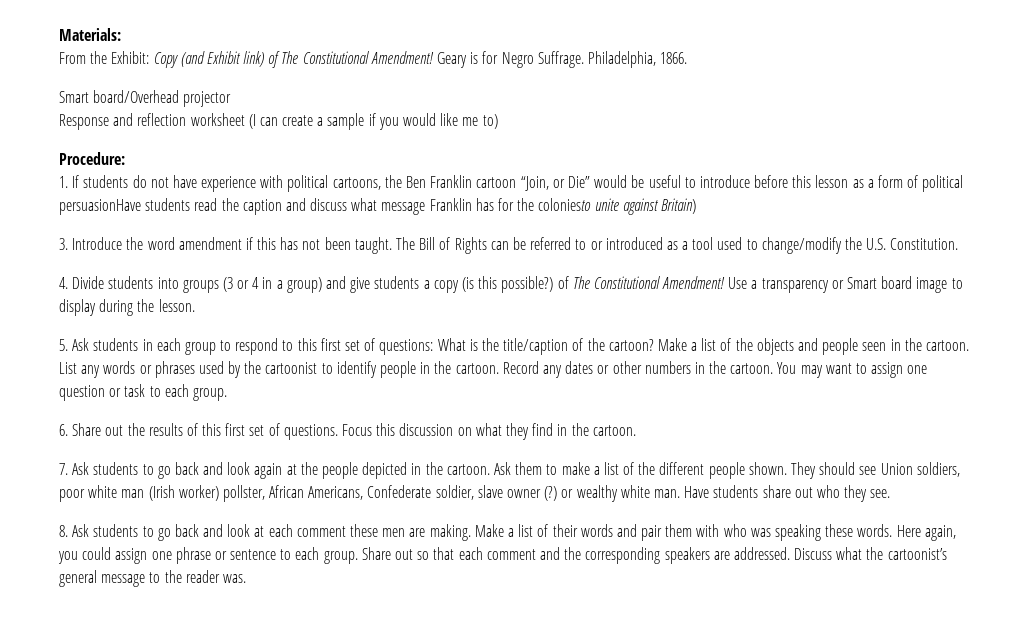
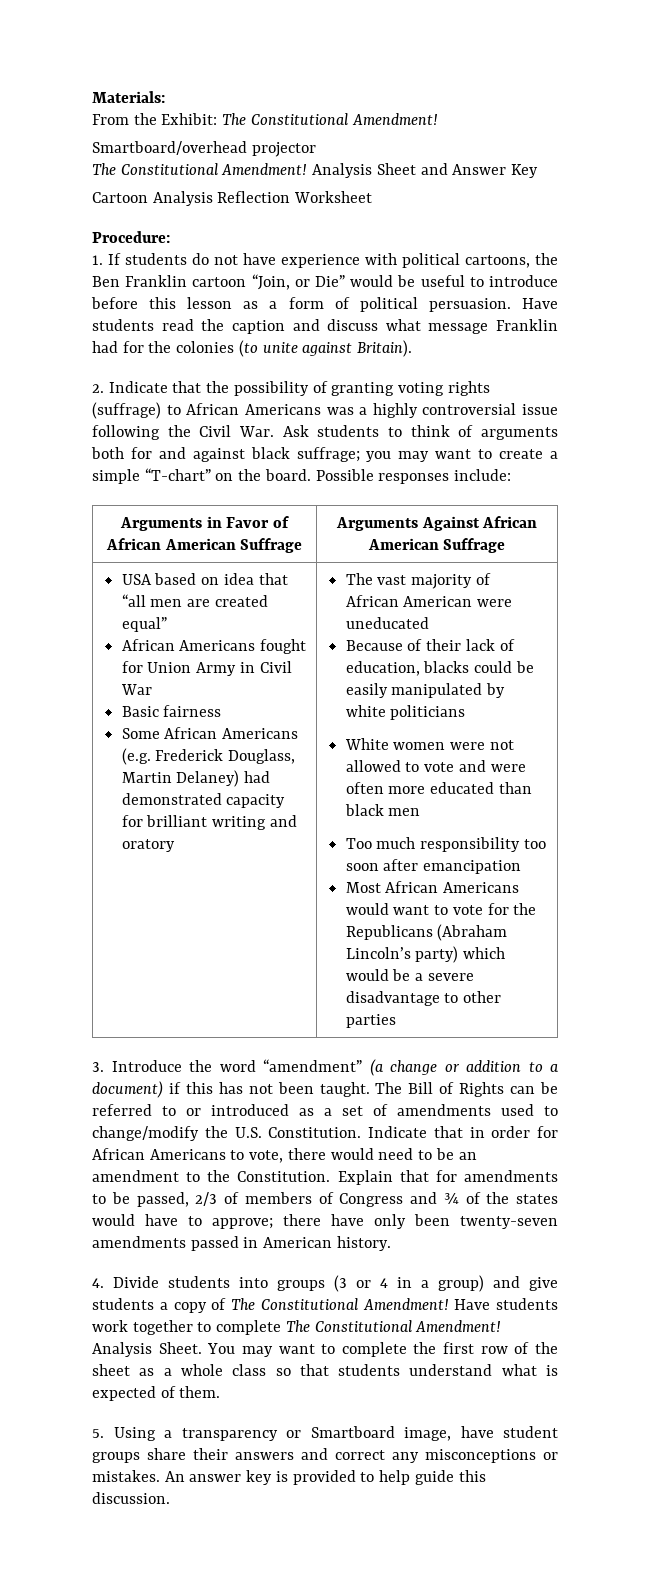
[153,51,688,68] [59,90,232,107] [59,113,498,130] Copy (and Exhibit link) of The Constitutional Amendment! Geary is for Negro Suffrage. Philadelphia, 1866. // Smart board/Overhead projector // Response and reflection worksheet (I can create a sample if you would like me to) -> [222,113,438,125] [92,141,316,157] [92,163,539,178] [92,191,373,206] The Constitutional Amendment! // Smartboard/overhead projector // The Constitutional Amendment! Analysis Sheet and Answer Key // Cartoon Analysis Reflection Worksheet
[59,199,141,215] persuasionHave -> [428,298,558,312] persuasion. Have
[475,198,696,215] [59,237,242,250] has for the coloniesto unite against Britain) // 3. Introduce the word amendment -> [92,340,413,357] [92,381,490,396] [92,402,558,419] [92,425,558,440] [91,447,559,462] [92,468,512,484] [119,516,290,531] [105,538,303,553] [335,516,538,531] [367,538,506,553] [121,573,288,585] [121,594,268,607] [121,617,167,632] [121,639,307,654] [121,661,292,676] [120,684,152,695] [121,705,222,717] [121,727,299,739] [121,748,296,765] [121,770,271,787] [121,793,286,808] [121,815,297,830] [121,839,175,852] [345,573,491,589] [345,595,513,607] [345,617,429,629] [345,639,515,651] [345,661,534,676] [345,683,506,698] [345,705,466,720] [344,738,514,750] [345,760,526,772] [345,782,532,794] [344,804,421,816] [345,837,546,852] [345,859,522,874] [345,881,520,893] [345,903,537,915] [345,924,508,941] [345,946,506,963] [345,969,474,981] [345,991,502,1006] [345,1014,396,1028] [92,1059,559,1076] [92,1081,163,1098] had for the colonies (to unite against Britain). // 2. Indicate that the possibility of granting voting rights (suffrage) to African Americans was a highly controversial issue following the Civil War. Ask students to think of arguments both for and against black suffrage; you may want to create a simple “T-chart” on the board. Possible responses include: // Arguments in Favor of African American Suffrage | Arguments Against African American Suffrage // USA based on idea that “all men are created equal” // African Americans fought for Union Army in Civil War // Basic fairness // Some African Americans (e.g. Frederick Douglass, Martin Delaney) had demonstrated capacity for brilliant writing and oratory | The vast majority of African American were uneducated // Because of their lack of education, blacks could be easily manipulated by white politicians // White women were not allowed to vote and were often more educated than black men // Too much responsibility too soon after emancipation // Most African Americans would want to vote for the Republicans (Abraham Lincoln’s party) which would be a severe disadvantage to other parties // 3. Introduce the word “amendment” (a change or addition to a document)
[692,237,714,250] tool -> [342,1104,491,1116] set of amendments
(959, 244) none -> [368,1126,558,1138] [92,1148,477,1163] [92,1170,558,1185] [92,1192,558,1207] [92,1214,558,1229] [92,1236,391,1251] Indicate that in order for African Americans to vote, there would need to be an amendment to the Constitution. Explain that for amendments to be passed, 2/3 of members of Congress and ¾ of the states would have to approve; there have only been twenty-seven amendments passed in American history.
[461,276,963,293] [59,299,195,316] [59,338,969,355] [59,361,928,378] [59,384,227,401] [59,423,636,440] [59,462,960,479] [59,485,891,502] [59,524,956,541] [58,547,947,564] [59,570,246,587] (is this possible?) of The Constitutional Amendment! Use a transparency or Smart board image to display during the lesson. // 5. Ask students in each group to respond to this first set of questions: What is the title/caption of the cartoon? Make a list of the objects and people seen in the cartoon. List any words or phrases used by the cartoonist to identify people in the cartoon. Record any dates or other numbers in the cartoon. You may want to assign one question or task to each group. // 6. Share out the results of this first set of questions. Focus this discussion on what they find in the cartoon. // 7. Ask students to go back and look again at the people depicted in the cartoon. Ask them to make a list of the different people shown. They should see Union soldiers, poor white man (Irish worker) pollster, African Americans, Confederate soldier, slave owner (?) or wealthy white man. Have students share out who they see. // 8. Ask students to go back and look at each comment these men are making. Make a list of their words and pair them with who was speaking these words. Here again, you could assign one phrase or sentence to each group. Share out so that each comment and the corresponding speakers are addressed. Discuss what the cartoonist’s general message to the reader was. -> [211,1298,558,1310] [92,1320,502,1335] [92,1342,558,1357] [92,1364,558,1376] [92,1386,221,1401] [92,1426,558,1441] [92,1448,558,1463] [92,1470,486,1485] [92,1492,170,1504] of The Constitutional Amendment! Have students work together to complete The Constitutional Amendment! Analysis Sheet. You may want to complete the first row of the sheet as a whole class so that students understand what is expected of them. // 5. Using a transparency or Smartboard image, have student groups share their answers and correct any misconceptions or mistakes. An answer key is provided to help guide this discussion.

